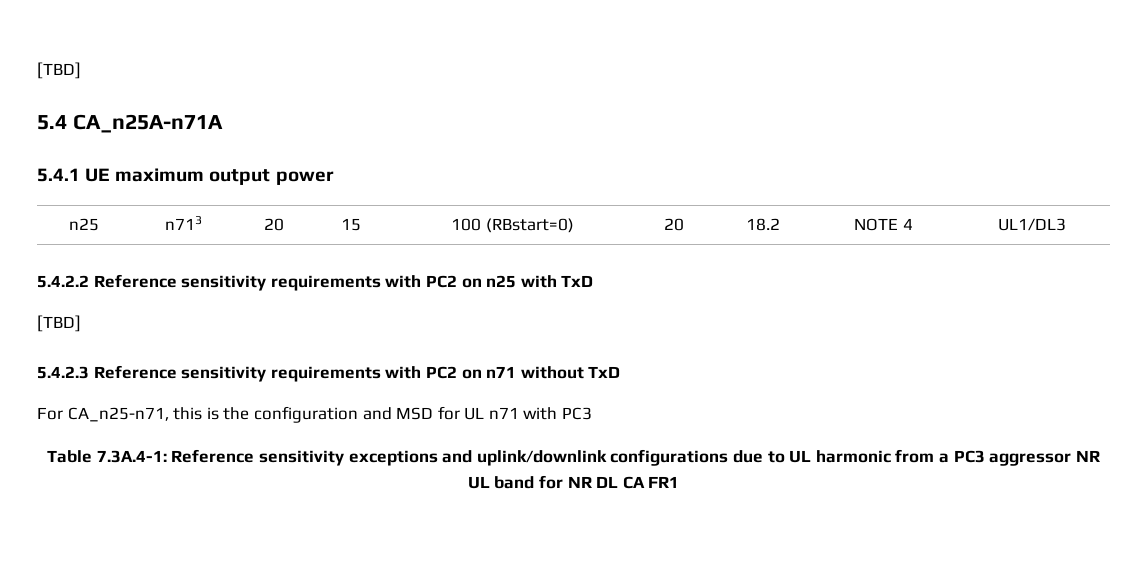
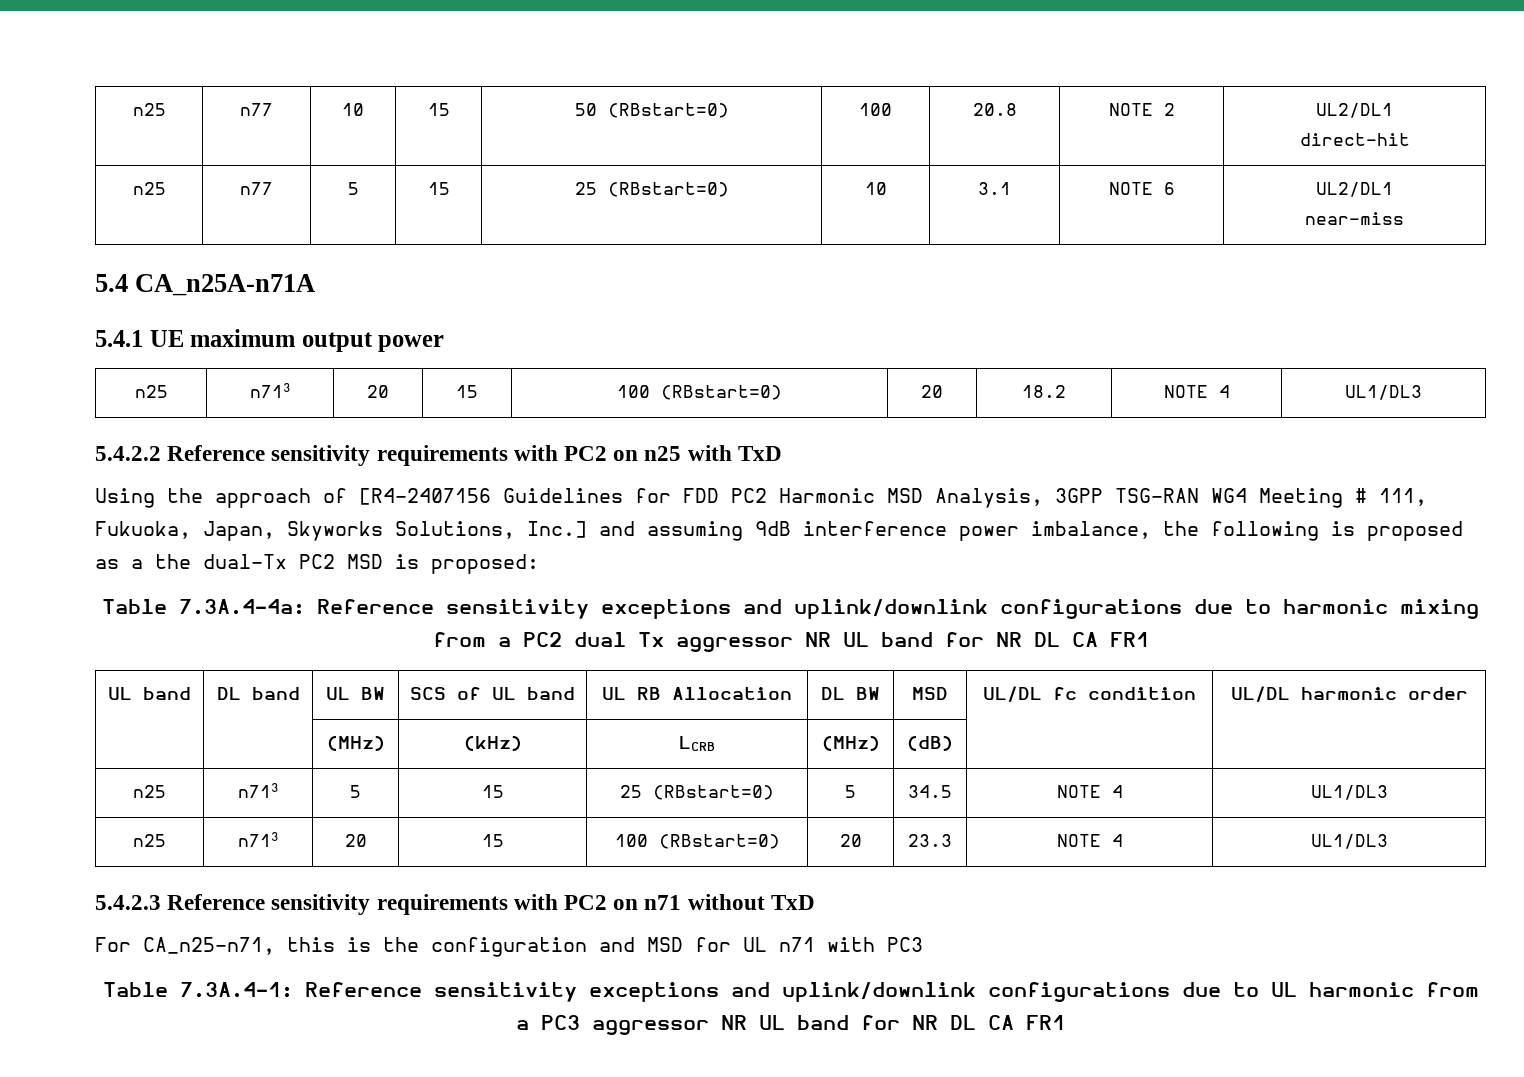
[37,62,81,79] [TBD] -> [132,103,166,116] [240,103,273,116] [342,103,364,116] [427,103,450,116] [574,103,729,118] [859,103,892,116] [972,103,1017,116] [1108,103,1175,116] [1316,103,1393,118] [1299,133,1410,146] [132,182,166,195] [240,182,273,195] [347,182,359,195] [427,182,450,195] [574,182,729,197] [864,182,887,195] [978,182,1011,195] [1108,182,1175,195] [1316,182,1393,197] [1305,212,1404,225] n25 | n77 | 10 | 15 | 50 (RBstart=0) | 100 | 20.8 | NOTE 2 | UL2/DL1 // direct-hit // n25 | n77 | 5 | 15 | 25 (RBstart=0) | 10 | 3.1 | NOTE 6 | UL2/DL1 // near-miss
[37,315,81,332] [TBD] -> [95,488,1427,508] [95,521,1463,541] [95,554,539,574] [102,599,1479,619] [432,632,1149,652] [108,687,191,700] [216,687,300,700] [326,687,385,700] [410,687,575,700] [602,687,792,700] [821,687,880,700] [912,687,948,700] [983,686,1196,702] [1230,686,1468,702] [326,735,385,751] [463,735,522,751] [679,736,715,751] [821,735,880,751] [907,735,953,751] [133,785,166,798] [238,783,278,798] [350,785,361,798] [481,785,504,798] [620,785,774,800] [845,785,856,798] [908,785,952,798] [1056,785,1123,798] [1310,785,1388,800] [133,834,166,847] [238,832,278,847] [344,834,367,847] [481,834,504,847] [614,834,780,849] [839,834,862,847] [908,834,952,847] [1056,834,1123,847] [1310,834,1388,849] Using the approach of [R4-2407156 Guidelines for FDD PC2 Harmonic MSD Analysis, 3GPP TSG-RAN WG4 Meeting # 111, Fukuoka, Japan, Skyworks Solutions, Inc.] and assuming 9dB interference power imbalance, the following is proposed as a the dual-Tx PC2 MSD is proposed: // Table 7.3A.4-4a: Reference sensitivity exceptions and uplink/downlink configurations due to harmonic mixing from a PC2 dual Tx aggressor NR UL band for NR DL CA FR1 // UL band | DL band | UL BW | SCS of UL band | UL RB Allocation | DL BW | MSD | UL/DL fc condition | UL/DL harmonic order // | | (MHz) | (kHz) | LCRB | (MHz) | (dB) | | // n25 | n713 | 5 | 15 | 25 (RBstart=0) | 5 | 34.5 | NOTE 4 | UL1/DL3 // n25 | n713 | 20 | 15 | 100 (RBstart=0) | 20 | 23.3 | NOTE 4 | UL1/DL3

